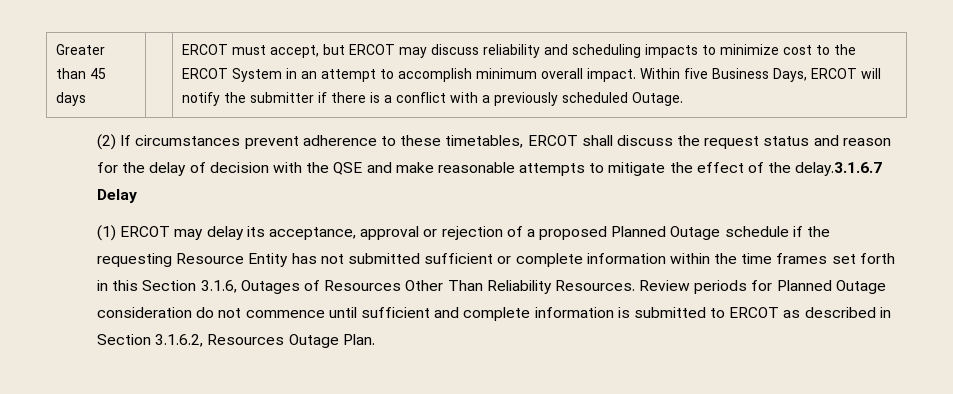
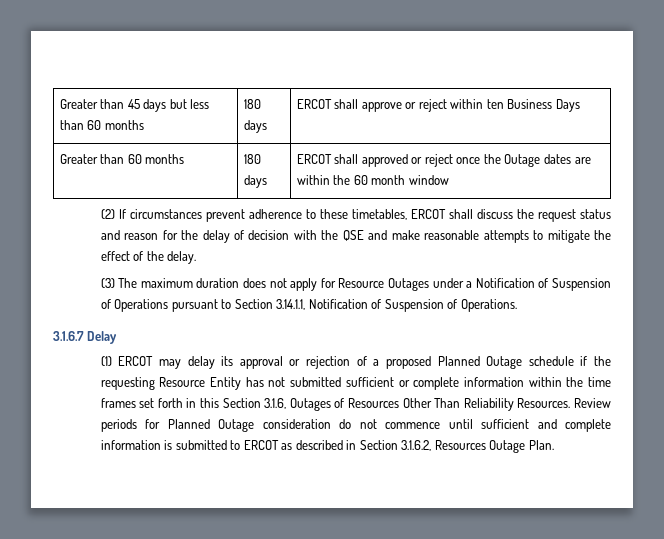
[181,44,856,58] [181,68,881,82] [181,92,683,106] | | ERCOT must accept, but ERCOT may discuss reliability and scheduling impacts to minimize cost to the ERCOT System in an attempt to accomplish minimum overall impact. Within five Business Days, ERCOT will notify the submitter if there is a conflict with a previously scheduled Outage. -> [169,99,210,109] [59,120,144,130] [243,99,261,109] [243,120,267,133] [296,99,580,112] [59,154,185,164] [243,154,261,164] [243,175,267,188] [296,154,591,167] [296,175,449,185] but less than 60 months | 180 days | ERCOT shall approve or reject within ten Business Days // Greater than 60 months | 180 days | ERCOT shall approved or reject once the Outage dates are within the 60 month window
[795,162,883,176] delay.3.1.6.7 -> [167,251,197,264] [100,278,611,291] [100,299,517,312] [53,331,84,341] delay. // (3) The maximum duration does not apply for Resource Outages under a Notification of Suspension of Operations pursuant to Section 3.14.1.1, Notification of Suspension of Operations. // 3.1.6.7
[268,227,356,240] acceptance, -> (234, 361) none

